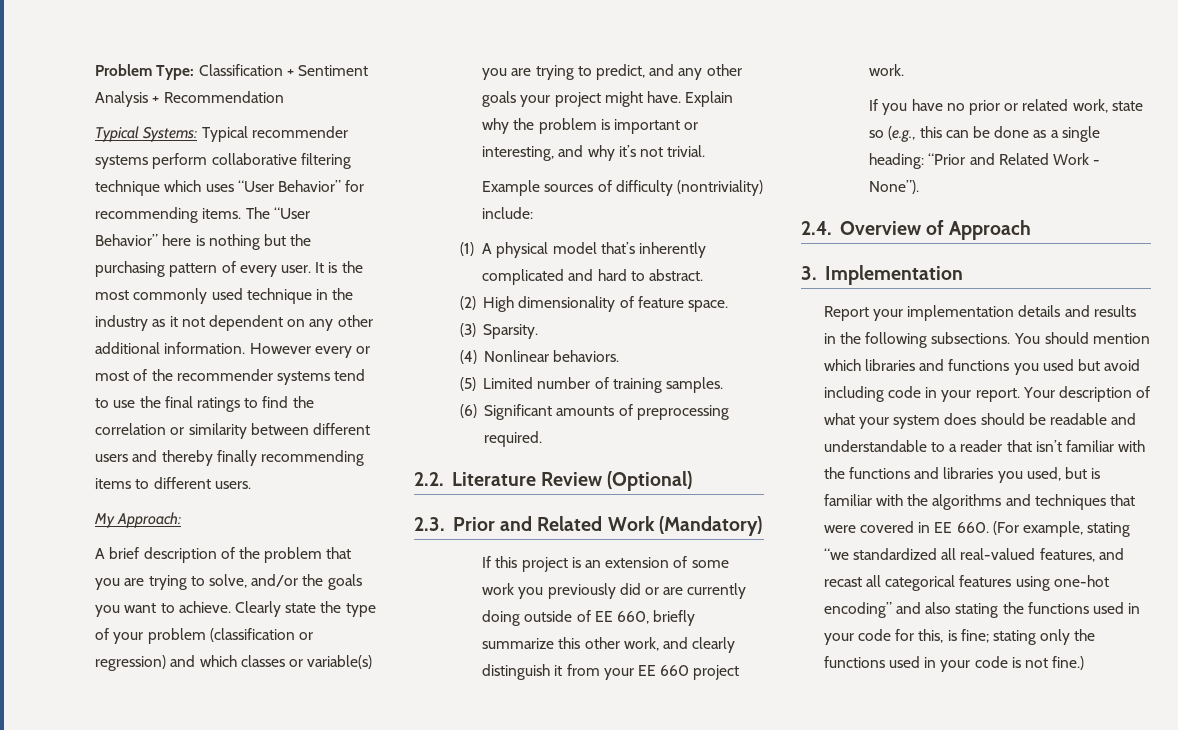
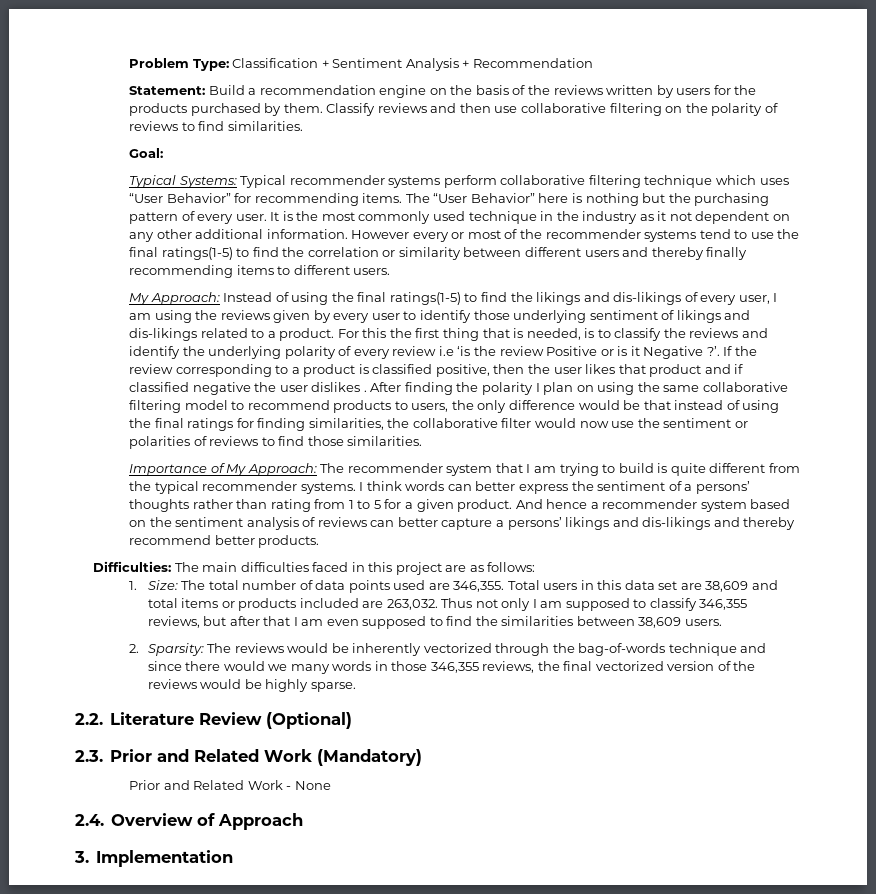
(284, 97) none -> [129,85,757,98] [129,103,778,116] [129,121,303,131] [129,148,164,158] // Statement: Build a recommendation engine on the basis of the reviews written by users for the products purchased by them. Classify reviews and then use collaborative filtering on the polarity of reviews to find similarities. // Goal:
[197,397,241,412] ratings -> [161,247,233,260] ratings(1-5)
[95,547,352,563] [95,574,362,590] [95,601,376,617] [95,628,314,644] [95,655,373,671] [482,64,742,80] [482,91,734,107] [482,118,699,134] [482,145,706,161] [482,180,764,196] [482,207,534,219] [459,242,707,258] [482,269,704,285] [459,296,729,312] [459,323,539,339] [459,350,620,364] [459,377,724,393] [459,404,729,420] [484,431,543,447] // A brief description of the problem that you are trying to solve, and/or the goals you want to achieve. Clearly state the type of your problem (classification or regression) and which classes or variable(s) you are trying to predict, and any other goals your project might have. Explain why the problem is important or interesting, and why it’s not trivial. // Example sources of difficulty (nontriviality) include: // (1) A physical model that’s inherently complicated and hard to abstract. // (2) High dimensionality of feature space. // (3) Sparsity. // (4) Nonlinear behaviors. // (5) Limited number of training samples. // (6) Significant amounts of preprocessing required. -> [223,292,778,305] [129,310,751,323] [129,328,768,341] [129,346,757,359] [129,364,744,377] [129,382,788,395] [129,400,780,413] [129,418,748,431] [129,436,423,449] [129,463,800,476] [129,481,750,494] [129,499,791,512] [129,517,796,530] [129,535,320,548] [93,561,536,575] [129,580,778,593] [147,598,748,611] [147,616,722,629] [129,643,767,656] [147,661,756,674] [147,679,356,692] Instead of using the final ratings(1-5) to find the likings and dis-likings of every user, I am using the reviews given by every user to identify those underlying sentiment of likings and dis-likings related to a product. For this the first thing that is needed, is to classify the reviews and identify the underlying polarity of every review i.e ‘is the review Positive or is it Negative ?’. If the review corresponding to a product is classified positive, then the user likes that product and if classified negative the user dislikes . After finding the polarity I plan on using the same collaborative filtering model to recommend products to users, the only difference would be that instead of using the final ratings for finding similarities, the collaborative filter would now use the sentiment or polarities of reviews to find those similarities. // Importance of My Approach: The recommender system that I am trying to build is quite different from the typical recommender systems. I think words can better express the sentiment of a persons’ thoughts rather than rating from 1 to 5 for a given product. And hence a recommender system based on the sentiment analysis of reviews can better capture a persons’ likings and dis-likings and thereby recommend better products. // Difficulties: The main difficulties faced in this project are as follows: // 1. Size: The total number of data points used are 346,355. Total users in this data set are 38,609 and total items or products included are 263,032. Thus not only I am supposed to classify 346,355 reviews, but after that I am even supposed to find the similarities between 38,609 users. // 2. Sparsity: The reviews would be inherently vectorized through the bag-of-words technique and since there would we many words in those 346,355 reviews, the final vectorized version of the reviews would be highly sparse.
[482,556,729,572] [482,583,747,599] [482,610,696,626] [482,637,736,653] [482,664,740,680] [869,64,905,76] [869,99,1143,115] [869,126,1100,142] [869,153,1101,169] [869,180,920,194] If this project is an extension of some work you previously did or are currently doing outside of EE 660, briefly summarize this other work, and clearly distinguish it from your EE 660 project work. // If you have no prior or related work, state so (e.g., this can be done as a single heading: “Prior and Related Work - None”). -> [129,780,331,790] Prior and Related Work - None
[823,305,1136,321] [823,332,1150,348] [823,359,1141,375] [823,386,1151,402] [823,413,1137,429] [823,440,1146,452] [823,467,1101,483] [823,494,1135,510] [823,521,1131,537] [823,548,1124,562] [823,575,1109,591] [823,602,1141,618] [823,629,1096,645] [823,656,1085,672] // Report your implementation details and results in the following subsections. You should mention which libraries and functions you used but avoid including code in your report. Your description of what your system does should be readable and understandable to a reader that isn’t familiar with the functions and libraries you used, but is familiar with the algorithms and techniques that were covered in EE 660. (For example, stating “we standardized all real-valued features, and recast all categorical features using one-hot encoding” and also stating the functions used in your code for this, is fine; stating only the functions used in your code is not fine.) -> (233, 858) none

